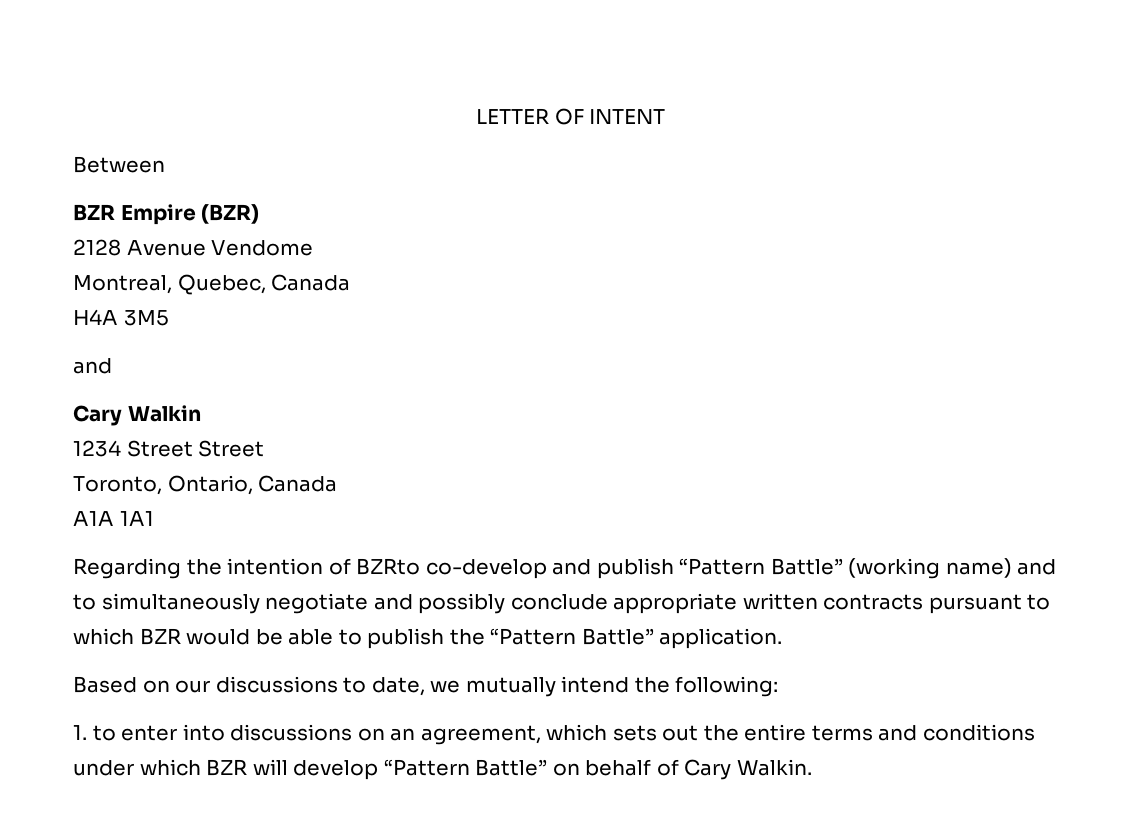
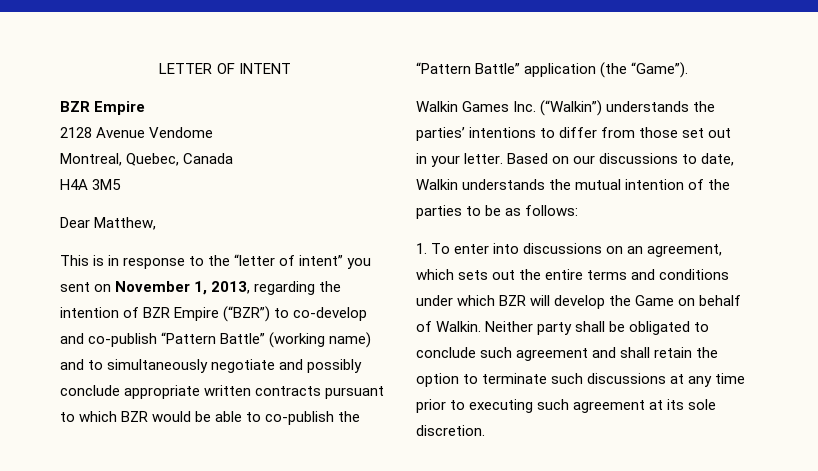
[73,156,165,173] [73,204,260,225] // Between // BZR Empire (BZR) -> [60,101,146,115] // BZR Empire
[73,358,112,374] [73,405,201,426] [73,440,265,457] [73,475,338,495] [73,511,154,526] [73,558,421,579] and // Cary Walkin // 1234 Street Street // Toronto, Ontario, Canada // A1A 1A1 // Regarding the intention of BZRto -> [60,217,157,230] [60,254,372,269] [60,281,342,295] [60,306,290,322] Dear Matthew, // This is in response to the “letter of intent” you sent on November 1, 2013, regarding the intention of BZR Empire (“BZR”) to
[596,558,674,579] publish -> [88,333,158,347] co-publish
[367,628,445,649] publish -> [265,411,335,425] co-publish
[659,628,783,649] application. // -> [524,62,689,78] [416,100,716,116] [416,127,732,141] [416,153,504,167] application (the “Game”). // Walkin Games Inc. (“Walkin”) understands the parties’ intentions to differ from those set out in your letter.
[430,676,779,697] we mutually intend the following: -> [416,179,731,190] [416,205,579,219] Walkin understands the mutual intention of the parties to be as follows:
[92,725,116,741] to -> [431,243,451,254] To
[383,759,548,776] “Pattern Battle” -> [609,295,675,306] the Game
[684,759,812,780] Cary Walkin. -> [436,321,710,335] [416,347,719,361] [416,373,746,387] [416,399,717,413] [416,425,485,436] Walkin. Neither party shall be obligated to conclude such agreement and shall retain the option to terminate such discussions at any time prior to executing such agreement at its sole discretion.

